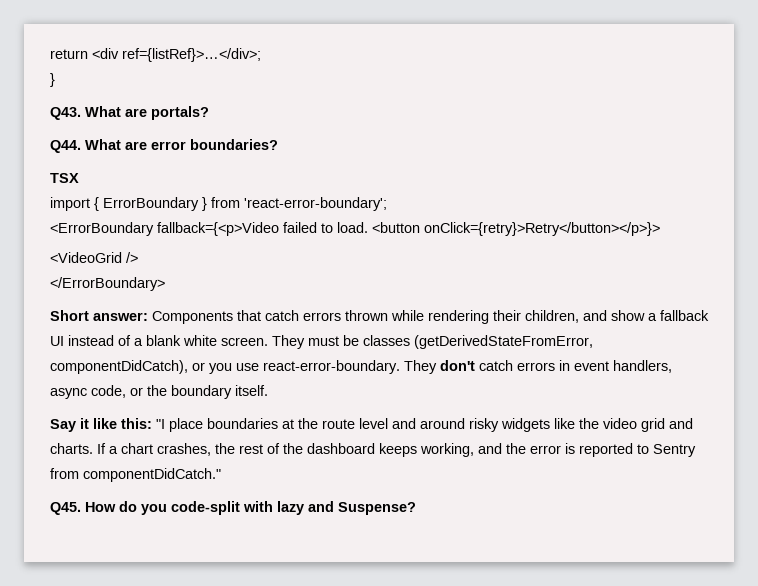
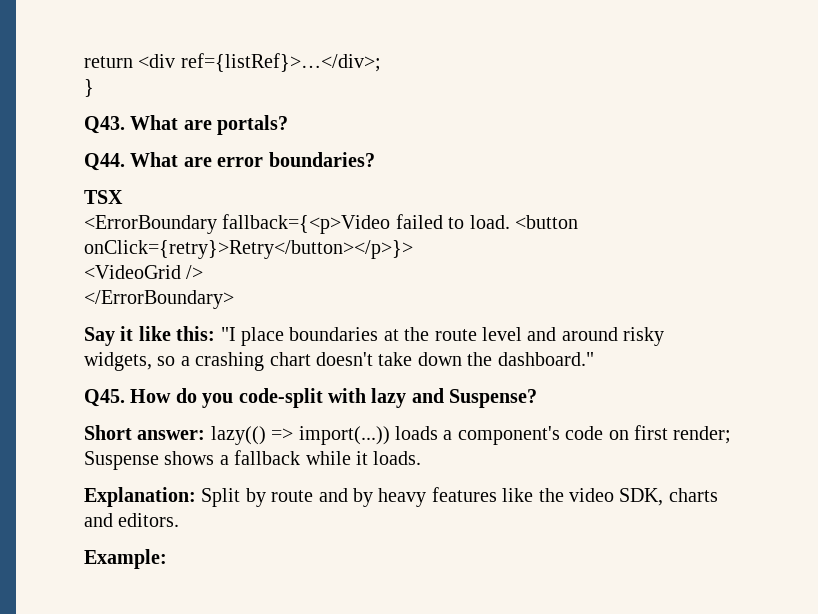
[50,197,387,211] // import { ErrorBoundary } from 'react-error-boundary'; -> (123, 197) none
[50,310,709,324] [50,335,593,349] [50,360,672,374] [50,385,268,399] // Short answer: Components that catch errors thrown while rendering their children, and show a fallback UI instead of a blank white screen. They must be classes (getDerivedStateFromError, componentDidCatch), or you use react-error-boundary. They don't catch errors in event handlers, async code, or the boundary itself. -> (234, 299) none
[501,418,693,432] [50,443,696,457] [50,468,221,482] widgets like the video grid and charts. If a chart crashes, the rest of the dashboard keeps working, and the error is reported to Sentry from componentDidCatch." -> [84,352,594,371] widgets, so a crashing chart doesn't take down the dashboard."
(416, 508) none -> [84,425,732,445] [84,450,422,470] [84,487,718,507] [84,513,180,527] [84,549,167,569] // Short answer: lazy(() => import(...)) loads a component's code on first render; Suspense shows a fallback while it loads. // Explanation: Split by route and by heavy features like the video SDK, charts and editors. // Example:

